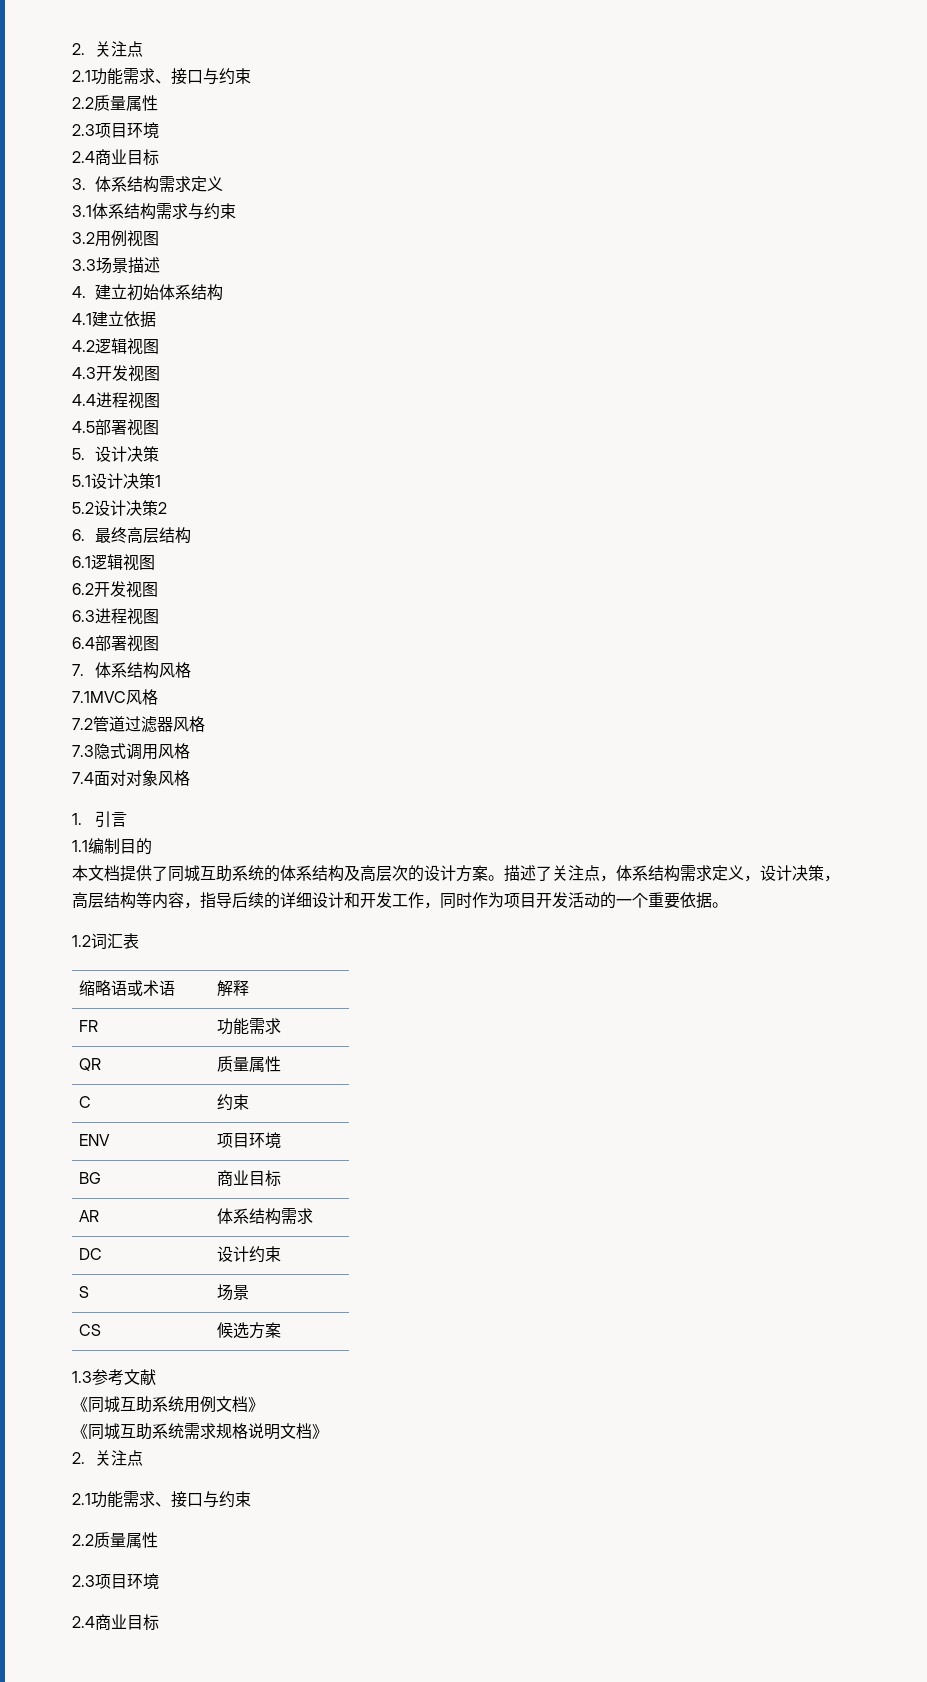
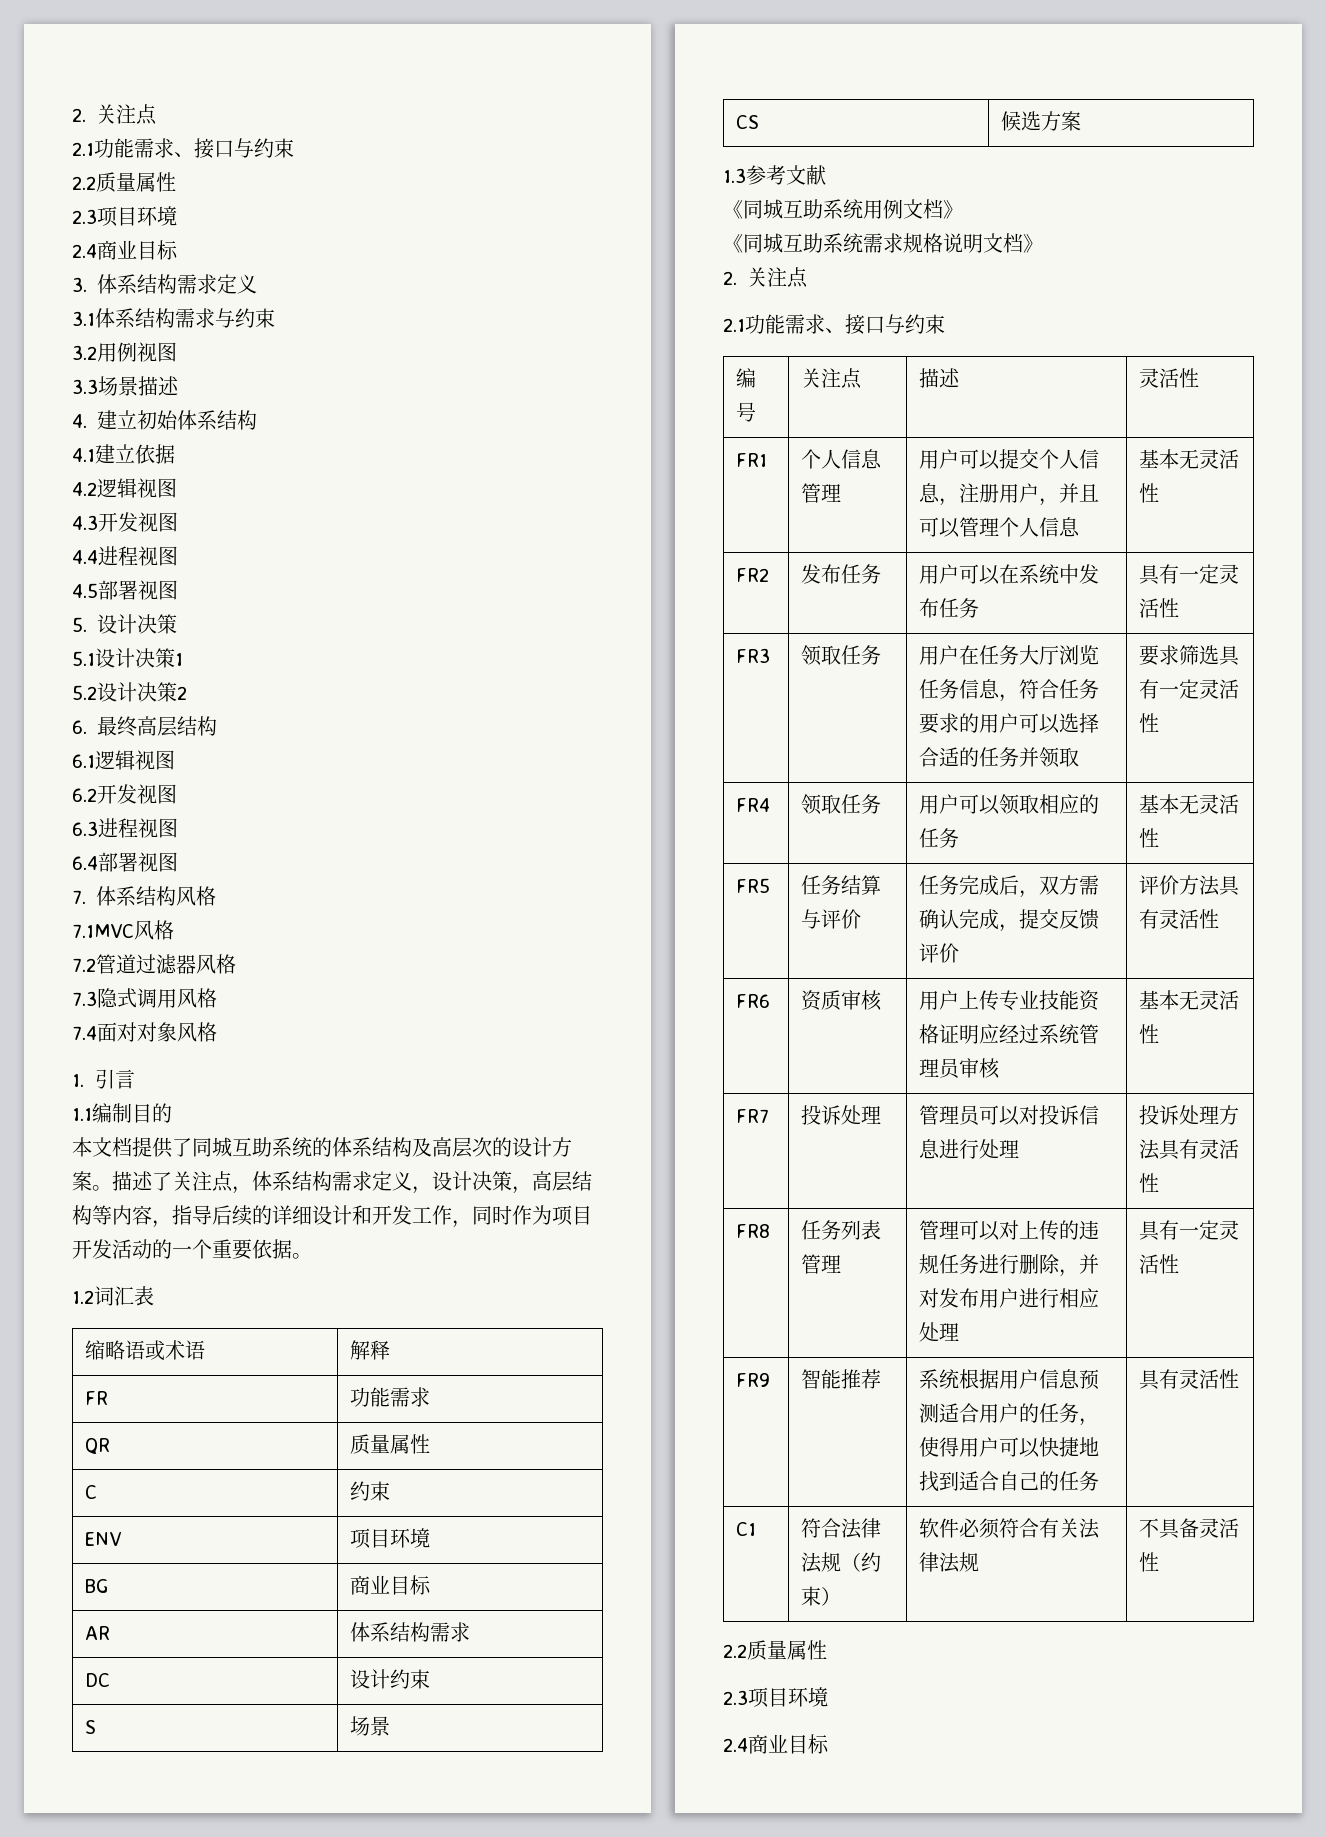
(251, 1499) none -> [736,368,757,388] [736,402,757,422] [801,368,863,389] [919,368,961,388] [1139,368,1200,388] [736,453,768,467] [801,449,883,469] [801,483,842,503] [919,449,1100,470] [919,483,1100,506] [919,517,1081,538] [1139,449,1240,469] [1139,483,1160,503] [736,568,770,582] [801,564,882,584] [919,564,1100,585] [919,598,980,618] [1139,564,1240,585] [1139,598,1180,618] [736,648,771,663] [801,645,882,666] [919,645,1100,665] [919,679,1100,702] [919,713,1100,734] [919,747,1080,768] [1139,645,1241,666] [1139,679,1240,699] [1139,713,1160,733] [736,798,771,812] [801,794,882,815] [919,794,1100,815] [919,828,960,848] [1139,794,1240,814] [1139,828,1160,848] [736,878,771,893] [801,875,882,895] [801,909,862,929] [919,875,1100,898] [919,909,1100,932] [919,943,960,963] [1139,875,1241,896] [1139,909,1220,929] [736,994,771,1008] [801,990,883,1011] [919,990,1101,1011] [919,1024,1100,1044] [919,1058,1001,1079] [1139,990,1240,1010] [1139,1024,1160,1044] [736,1109,770,1123] [801,1105,882,1125] [919,1105,1100,1126] [919,1139,1020,1159] [1139,1105,1240,1125] [1139,1139,1240,1160] [1139,1173,1160,1193] [736,1224,771,1238] [801,1220,882,1240] [801,1254,842,1274] [919,1220,1100,1241] [919,1254,1100,1277] [919,1288,1100,1308] [919,1322,960,1342] [1139,1220,1240,1241] [1139,1254,1180,1274] [736,1373,771,1387] [801,1369,882,1389] [919,1369,1100,1390] [919,1403,1100,1426] [919,1437,1100,1458] [919,1471,1100,1492] [1139,1369,1240,1390] [736,1522,757,1536] [801,1518,882,1539] [801,1552,882,1573] [801,1586,842,1606] [919,1518,1101,1539] [919,1552,980,1573] [1139,1518,1240,1539] [1139,1552,1160,1572] // 编号 | 关注点 | 描述 | 灵活性 // FR1 | 个人信息管理 | 用户可以提交个人信息，注册用户，并且可以管理个人信息 | 基本无灵活性 // FR2 | 发布任务 | 用户可以在系统中发布任务 | 具有一定灵活性 // FR3 | 领取任务 | 用户在任务大厅浏览任务信息，符合任务要求的用户可以选择合适的任务并领取 | 要求筛选具有一定灵活性 // FR4 | 领取任务 | 用户可以领取相应的任务 | 基本无灵活性 // FR5 | 任务结算与评价 | 任务完成后，双方需确认完成，提交反馈评价 | 评价方法具有灵活性 // FR6 | 资质审核 | 用户上传专业技能资格证明应经过系统管理员审核 | 基本无灵活性 // FR7 | 投诉处理 | 管理员可以对投诉信息进行处理 | 投诉处理方法具有灵活性 // FR8 | 任务列表管理 | 管理可以对上传的违规任务进行删除，并对发布用户进行相应处理 | 具有一定灵活性 // FR9 | 智能推荐 | 系统根据用户信息预测适合用户的任务，使得用户可以快捷地找到适合自己的任务 | 具有灵活性 // C1 | 符合法律法规（约束） | 软件必须符合有关法律法规 | 不具备灵活性

